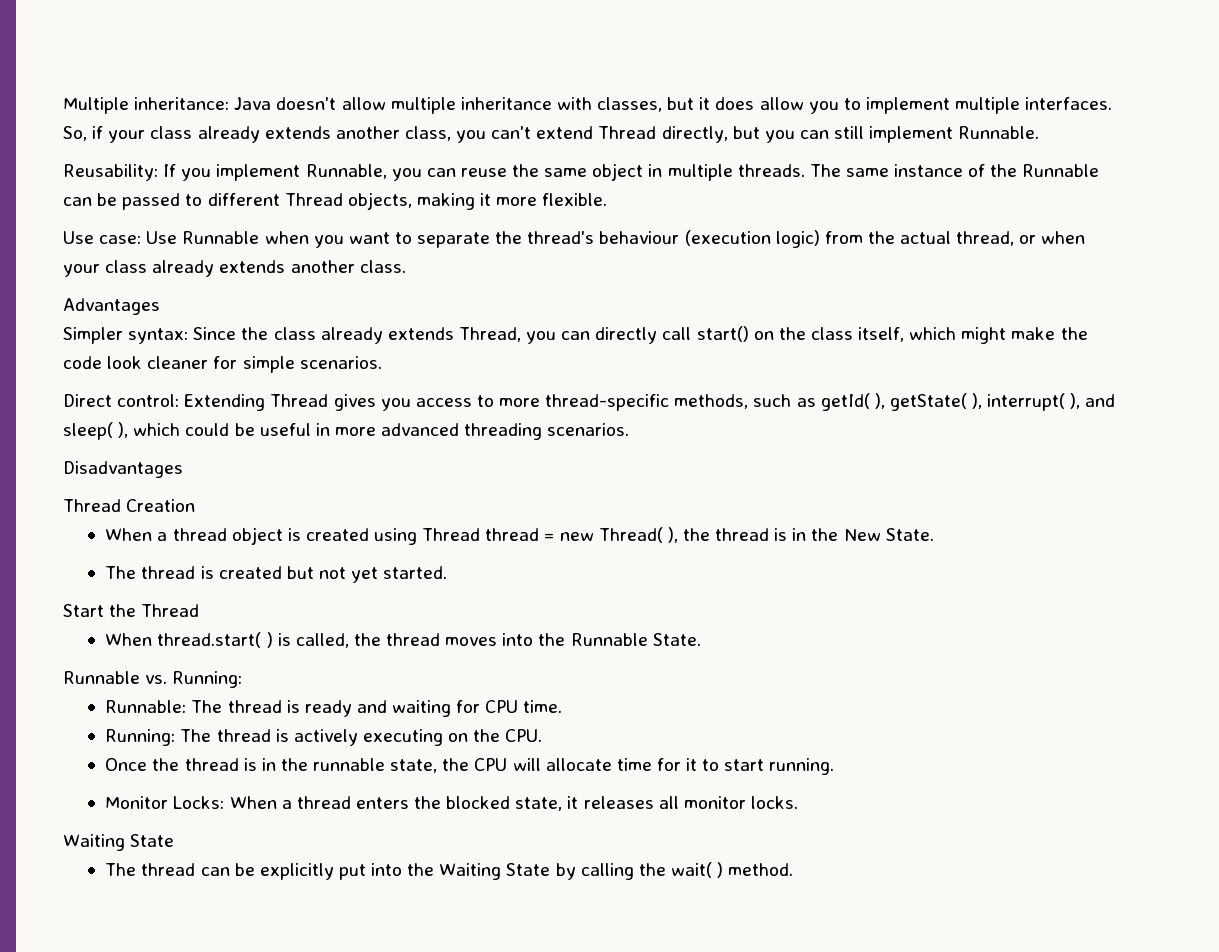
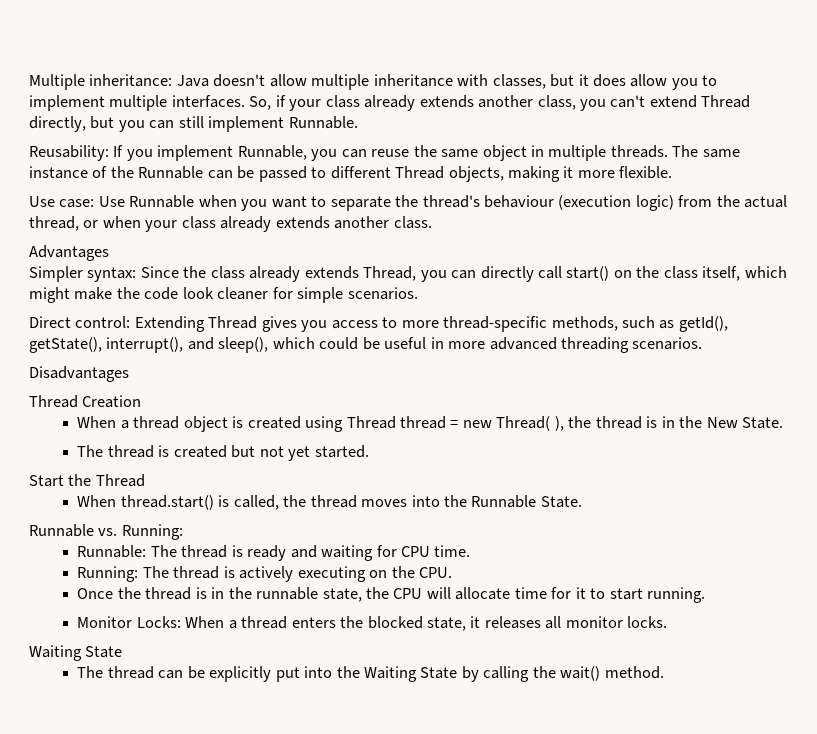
[820,393,1116,411] [63,422,129,440] getId( ), getState( ), interrupt( ), and sleep( ), -> [678,316,728,332] [29,337,269,353] getId(), getState(), interrupt(), and sleep(),
[157,632,273,648] thread.start( ) -> [120,495,214,510] thread.start()
[670,862,724,878] wait( ) -> [560,666,601,681] wait()

